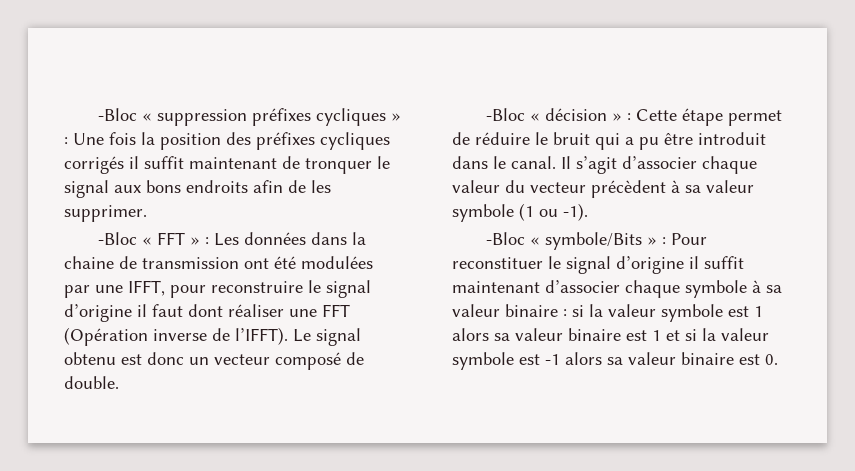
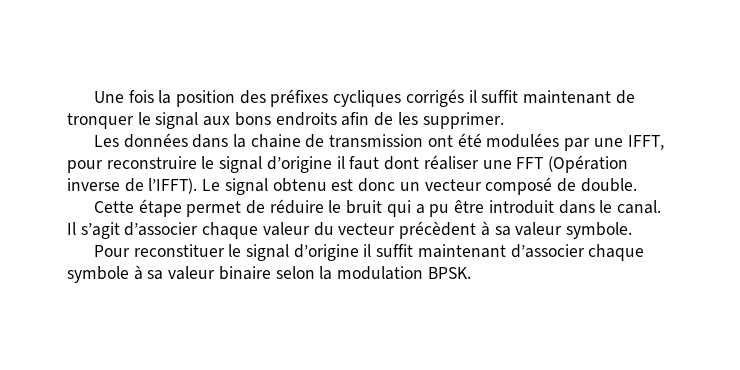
[98,108,402,126] [64,137,68,145] -Bloc « suppression préfixes cycliques » : -> (93, 97) none
[98,232,210,245] -Bloc « FFT » : -> (504, 120) none
[486,108,632,121] -Bloc « décision » : -> (637, 185) none
[452,203,588,222] [486,232,667,250] symbole (1 ou -1). // -Bloc « symbole/Bits » : -> [565,222,632,239] symbole. //
[563,304,763,322] [452,328,769,341] [452,352,778,370] : si la valeur symbole est 1 alors sa valeur binaire est 1 et si la valeur symbole est -1 alors sa valeur binaire est 0. -> [275,266,471,280] selon la modulation BPSK.

